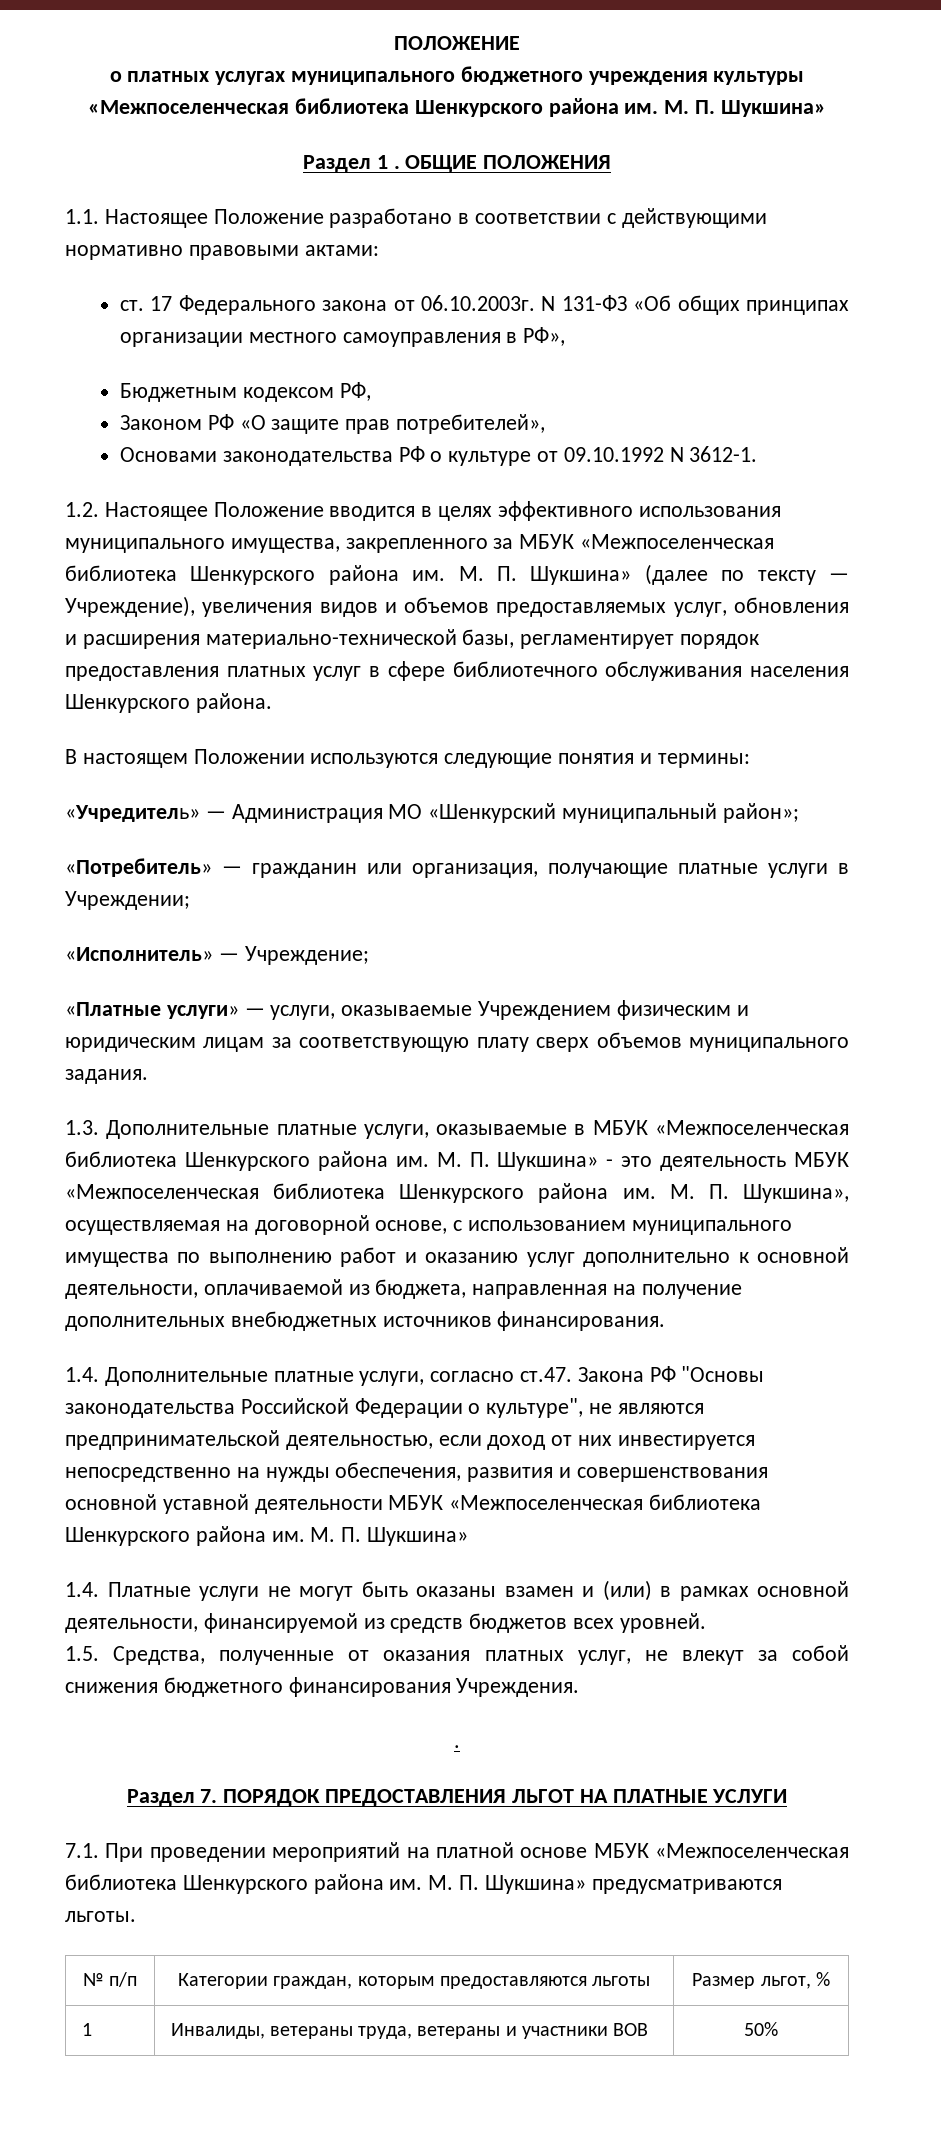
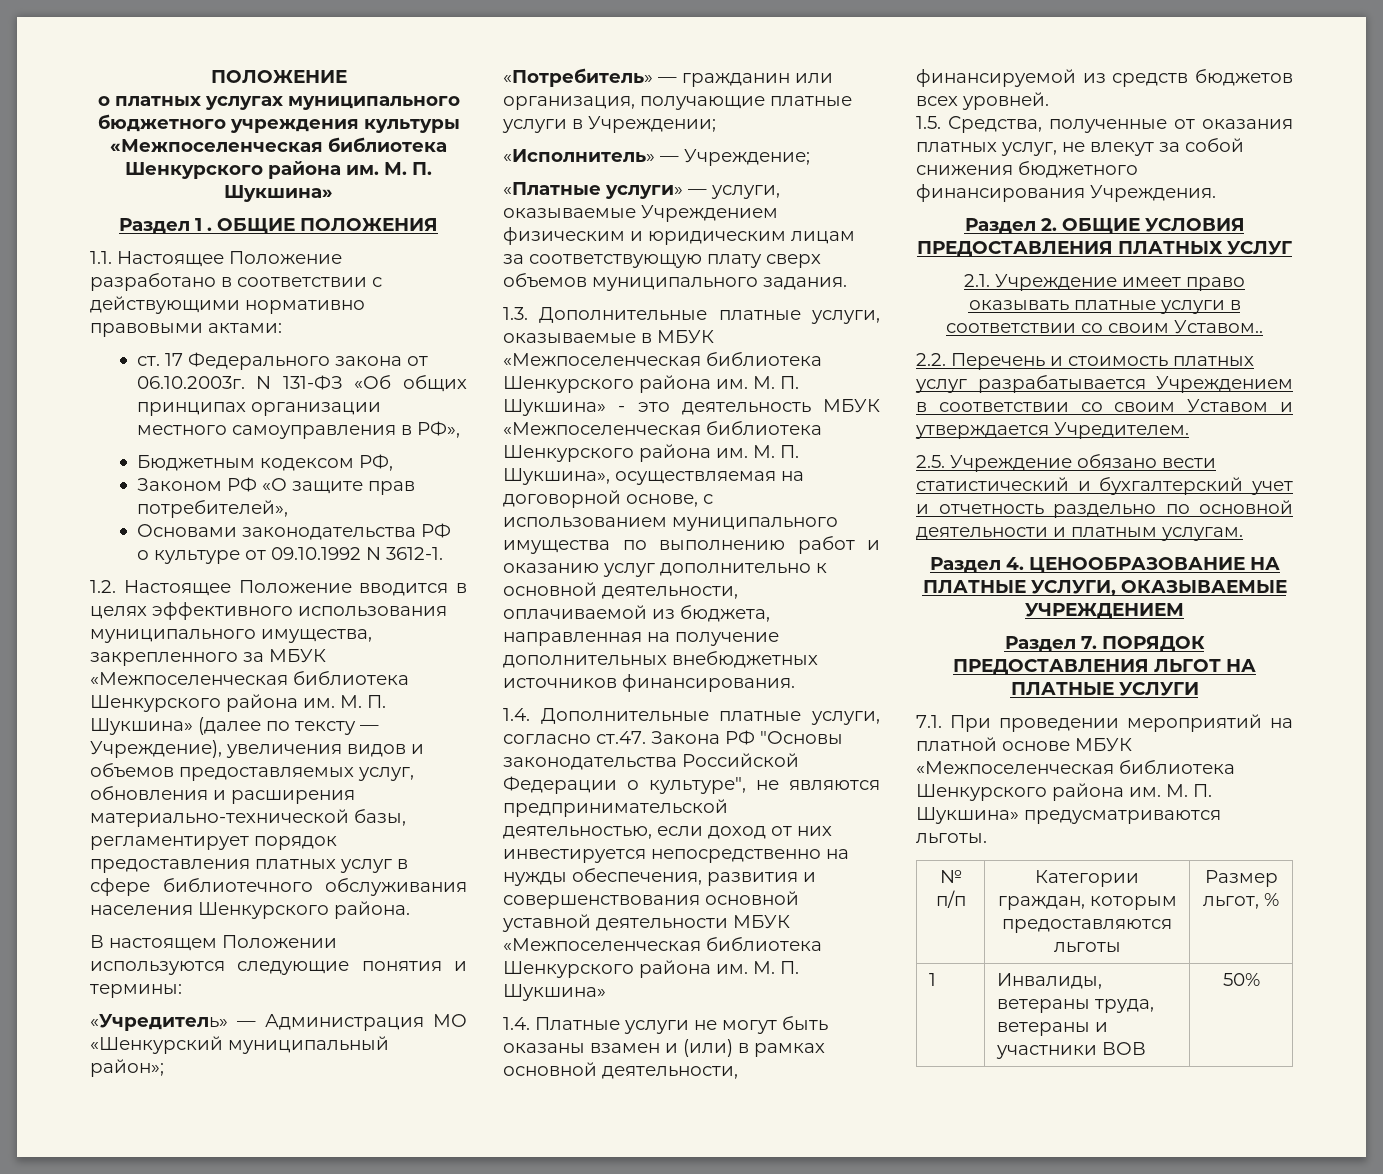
[454,1745,460,1748] . -> [964,218,1245,234] [917,241,1292,257] [964,274,1245,291] [968,300,1241,314] [946,320,1263,334] [916,353,1254,370] [915,375,1293,393] [916,399,1293,413] [915,422,1189,439] [916,454,1216,472] [916,477,1293,495] [916,500,1293,518] [916,527,1243,541] [929,557,1280,573] [922,580,1287,596] [1025,603,1184,619] Раздел 2. ОБЩИЕ УСЛОВИЯ ПРЕДОСТАВЛЕНИЯ ПЛАТНЫХ УСЛУГ // 2.1. Учреждение имеет право оказывать платные услуги в соответствии со своим Уставом.. // 2.2. Перечень и стоимость платных услуг разрабатывается Учреждением в соответствии со своим Уставом и утверждается Учредителем. // 2.5. Учреждение обязано вести статистический и бухгалтерский учет и отчетность раздельно по основной деятельности и платным услугам. // Раздел 4. ЦЕНООБРАЗОВАНИЕ НА ПЛАТНЫЕ УСЛУГИ, ОКАЗЫВАЕМЫЕ УЧРЕЖДЕНИЕМ

